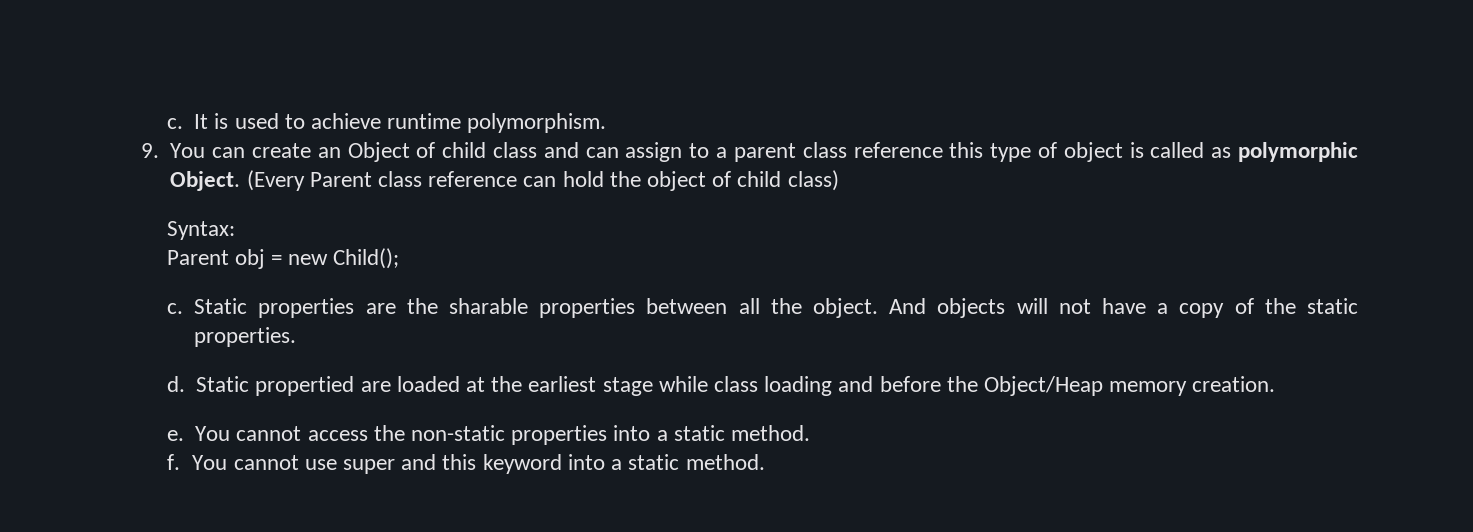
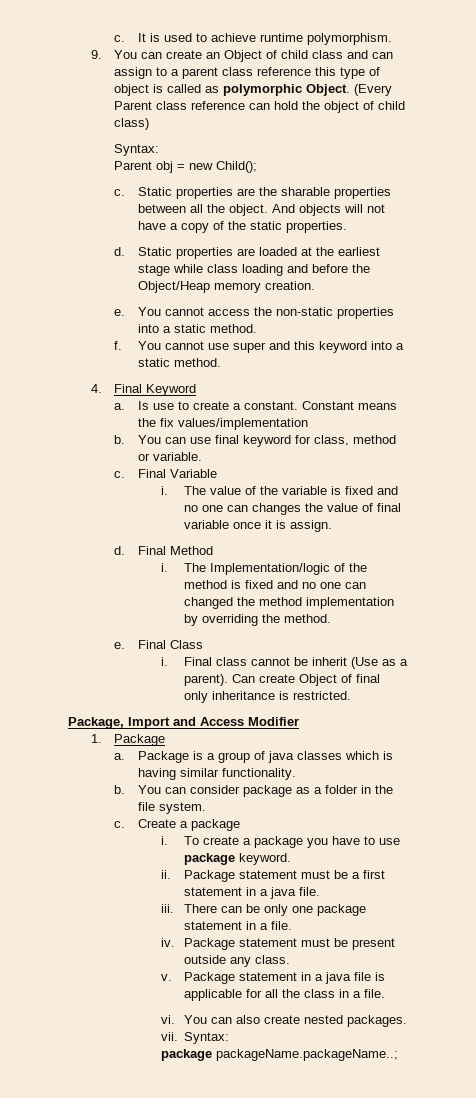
[255,376,355,396] propertied -> [175,247,233,259] properties
(765, 462) none -> [91,384,197,396] [114,401,397,410] [137,418,308,430] [114,435,396,447] [137,452,202,461] [114,469,217,478] [160,486,399,495] [184,503,402,515] [184,520,333,532] [114,546,213,555] [160,563,368,575] [184,580,367,589] [184,597,395,609] [184,614,332,626] [114,640,203,649] [160,657,409,669] [184,674,381,686] [184,691,352,703] [68,717,299,729] [91,734,166,746] [114,751,393,763] [137,768,296,780] [114,785,393,797] [137,802,206,814] [114,819,240,831] [160,836,401,848] [184,853,292,865] [160,870,386,882] [184,887,321,899] [160,904,367,916] [184,921,293,930] [160,938,396,950] [184,955,291,967] [160,972,386,984] [184,989,386,1001] [160,1015,408,1027] [160,1032,230,1044] [160,1049,398,1061] // 4. Final Keyword // a. Is use to create a constant. Constant means the fix values/implementation // b. You can use final keyword for class, method or variable. // c. Final Variable // i. The value of the variable is fixed and no one can changes the value of final variable once it is assign. // d. Final Method // i. The Implementation/logic of the method is fixed and no one can changed the method implementation by overriding the method. // e. Final Class // i. Final class cannot be inherit (Use as a parent). Can create Object of final only inheritance is restricted. // Package, Import and Access Modifier // 1. Package // a. Package is a group of java classes which is having similar functionality. // b. You can consider package as a folder in the file system. // c. Create a package // i. To create a package you have to use package keyword. // ii. Package statement must be a first statement in a java file. // iii. There can be only one package statement in a file. // iv. Package statement must be present outside any class. // v. Package statement in a java file is applicable for all the class in a file. // vi. You can also create nested packages. // vii. Syntax: // package packageName.packageName..;

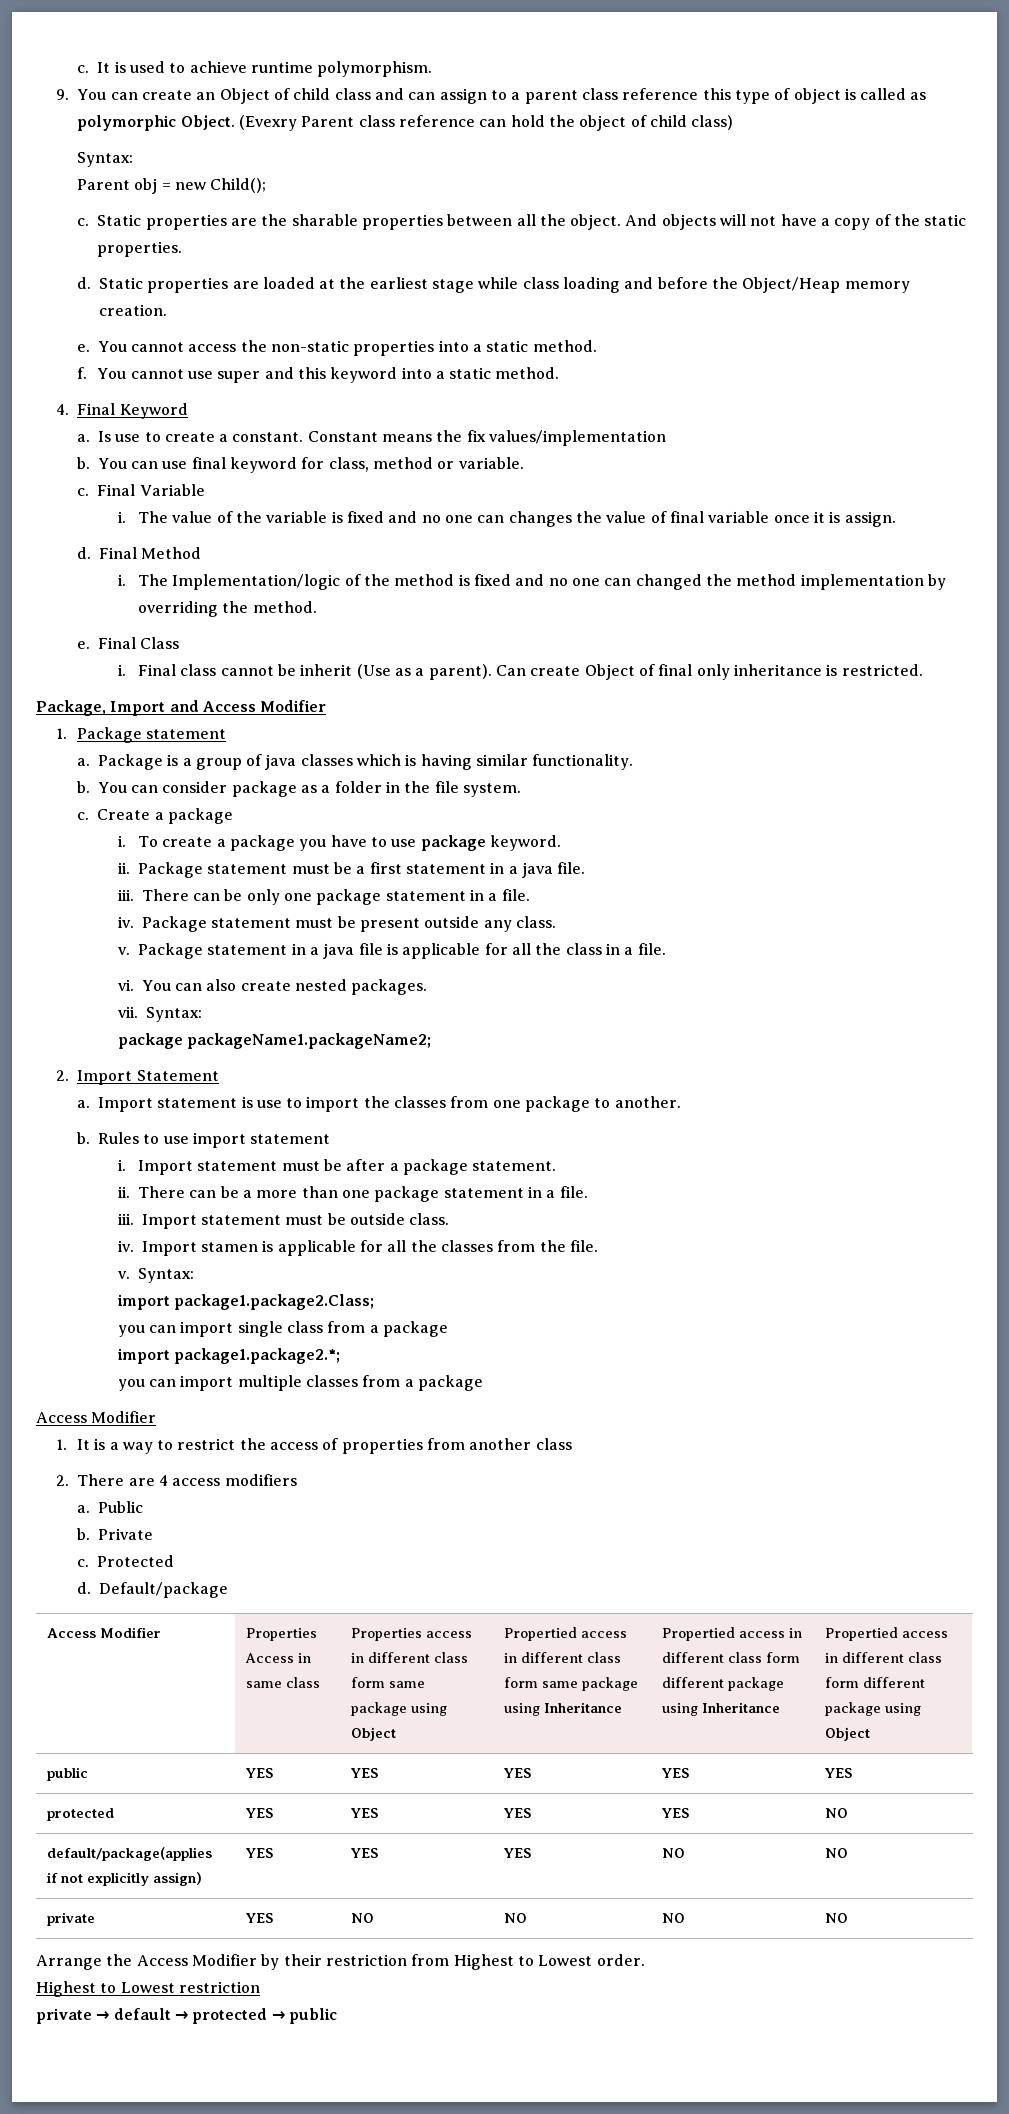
[354,84,393,96] (Every -> [239,115,298,131] (Evexry
(166, 740) none -> [146,729,227,739] statement
[215,1049,398,1061] packageName.packageName..; -> [187,1033,432,1049] [56,1070,219,1085] [76,1096,681,1112] [76,1132,331,1148] [117,1159,557,1175] [117,1186,588,1202] [117,1213,450,1229] [117,1240,598,1256] [117,1268,195,1283] [116,1294,375,1310] [117,1321,448,1337] [116,1348,341,1364] [117,1375,483,1391] [36,1411,157,1423] [56,1438,572,1454] [56,1474,297,1486] [76,1501,143,1513] [76,1528,153,1540] [76,1555,175,1567] [76,1582,228,1598] [46,1627,161,1638] [245,1628,317,1641] [244,1653,311,1663] [245,1677,320,1688] [350,1628,472,1641] [350,1652,468,1663] [350,1677,425,1688] [350,1702,447,1716] [350,1727,396,1741] [503,1627,627,1641] [503,1652,621,1663] [503,1677,638,1691] [503,1702,622,1716] [661,1627,802,1641] [661,1652,800,1663] [661,1677,784,1691] [661,1702,780,1716] [824,1627,948,1641] [824,1652,942,1663] [824,1677,925,1688] [824,1702,921,1716] [824,1727,870,1741] [46,1767,88,1781] [245,1768,273,1778] [350,1768,378,1778] [503,1768,531,1778] [661,1768,689,1778] [824,1768,852,1778] [46,1808,114,1821] [245,1808,273,1818] [350,1808,378,1818] [503,1808,531,1818] [661,1808,689,1818] [824,1808,848,1818] [46,1847,212,1861] [46,1872,202,1886] [245,1848,273,1858] [350,1848,378,1858] [503,1848,531,1858] [661,1848,685,1858] [824,1848,848,1858] [46,1912,95,1926] [245,1913,273,1923] [350,1913,374,1923] [503,1913,527,1923] [661,1913,685,1923] [824,1913,848,1923] [36,1954,645,1970] [36,1981,260,1997] [36,2008,337,2024] packageName1.packageName2; // 2. Import Statement // a. Import statement is use to import the classes from one package to another. // b. Rules to use import statement // i. Import statement must be after a package statement. // ii. There can be a more than one package statement in a file. // iii. Import statement must be outside class. // iv. Import stamen is applicable for all the classes from the file. // v. Syntax: // import package1.package2.Class; // you can import single class from a package // import package1.package2.*; // you can import multiple classes from a package // Access Modifier // 1. It is a way to restrict the access of properties from another class // 2. There are 4 access modifiers // a. Public // b. Private // c. Protected // d. Default/package // Access Modifier | Properties Access in same class | Properties access in different class form same package using Object | Propertied access in different class form same package using Inheritance | Propertied access in different class form different package using Inheritance | Propertied access in different class form different package using Object // public | YES | YES | YES | YES | YES // protected | YES | YES | YES | YES | NO // default/package(applies if not explicitly assign) | YES | YES | YES | NO | NO // private | YES | NO | NO | NO | NO // Arrange the Access Modifier by their restriction from Highest to Lowest order. // Highest to Lowest restriction // private → default → protected → public

